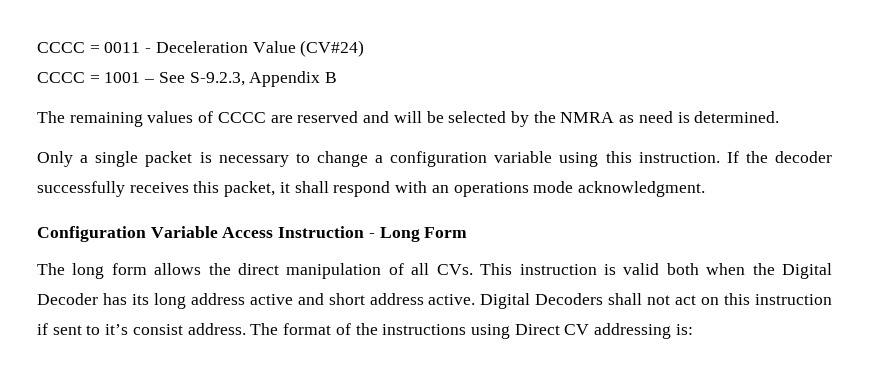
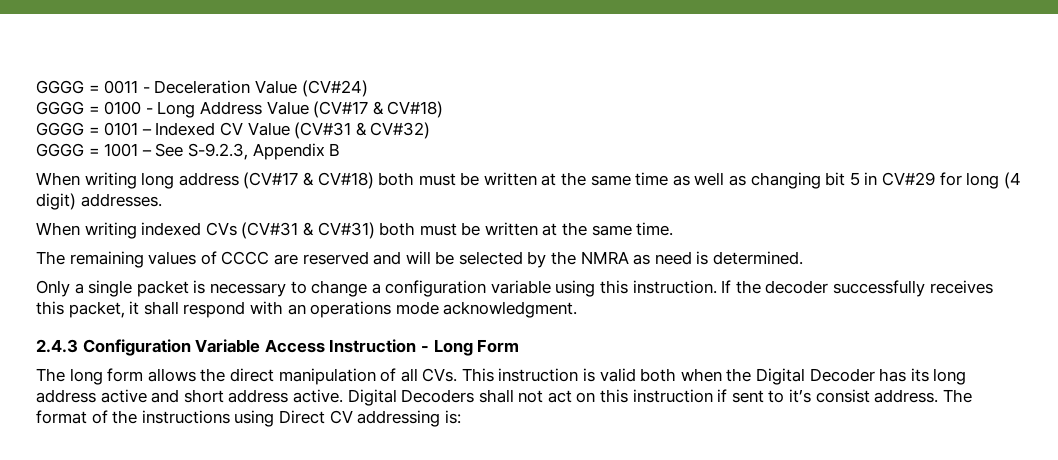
[37,42,85,53] CCCC -> [36,80,84,94] GGGG
[37,72,85,83] CCCC -> [36,101,444,118] [36,122,431,139] [36,143,84,157] GGGG = 0100 - Long Address Value (CV#17 & CV#18) // GGGG = 0101 – Indexed CV Value (CV#31 & CV#32) // GGGG
(338, 77) none -> [36,172,1021,189] [36,193,162,210] [36,222,674,239] // When writing long address (CV#17 & CV#18) both must be written at the same time as well as changing bit 5 in CV#29 for long (4 digit) addresses. // When writing indexed CVs (CV#31 & CV#31) both must be written at the same time.
(705, 189) none -> [36,339,78,353] 2.4.3

